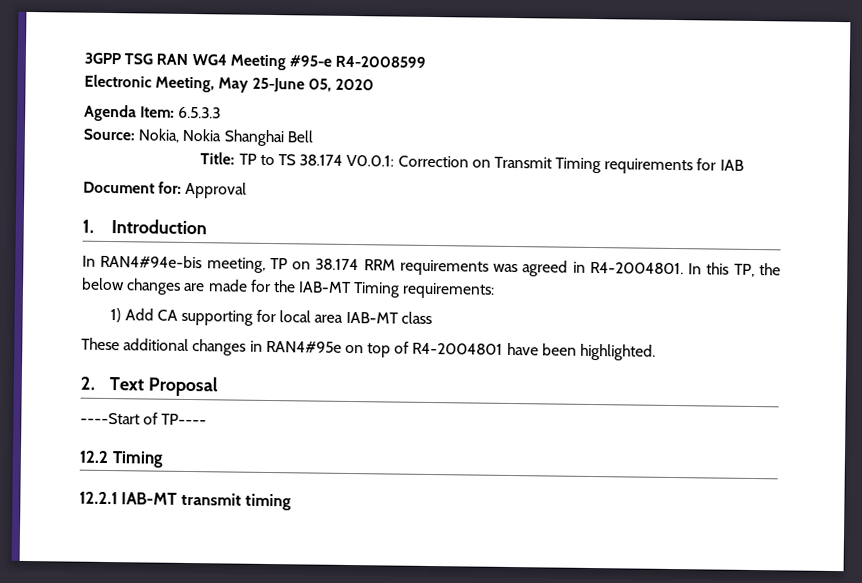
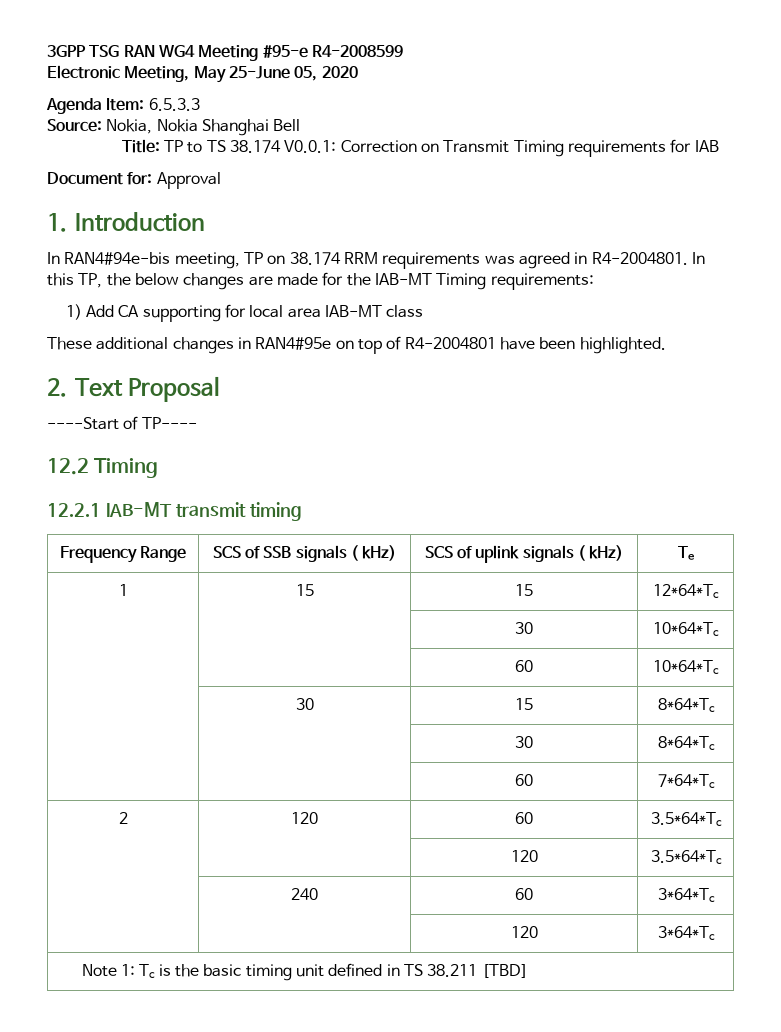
(293, 502) none -> [59,546,187,563] [212,545,397,562] [424,545,624,563] [677,546,695,560] [118,584,128,596] [295,584,314,596] [515,584,533,596] [653,584,719,598] [515,622,533,634] [653,622,719,636] [515,660,533,672] [653,660,719,674] [295,698,314,710] [515,698,533,710] [657,698,715,712] [515,736,533,748] [657,736,715,750] [515,774,533,786] [657,774,715,788] [118,812,128,824] [291,812,318,824] [515,812,533,824] [650,812,722,826] [510,850,538,862] [650,850,722,864] [291,888,318,900] [515,888,533,900] [657,888,715,902] [510,926,538,938] [657,926,715,940] [81,963,528,981] // Frequency Range | SCS of SSB signals ( kHz) | SCS of uplink signals ( kHz) | Te // 1 | 15 | 15 | 12*64*Tc // | | 30 | 10*64*Tc // | | 60 | 10*64*Tc // | 30 | 15 | 8*64*Tc // | | 30 | 8*64*Tc // | | 60 | 7*64*Tc // 2 | 120 | 60 | 3.5*64*Tc // | | 120 | 3.5*64*Tc // | 240 | 60 | 3*64*Tc // | | 120 | 3*64*Tc // Note 1: Tc is the basic timing unit defined in TS 38.211 [TBD]

